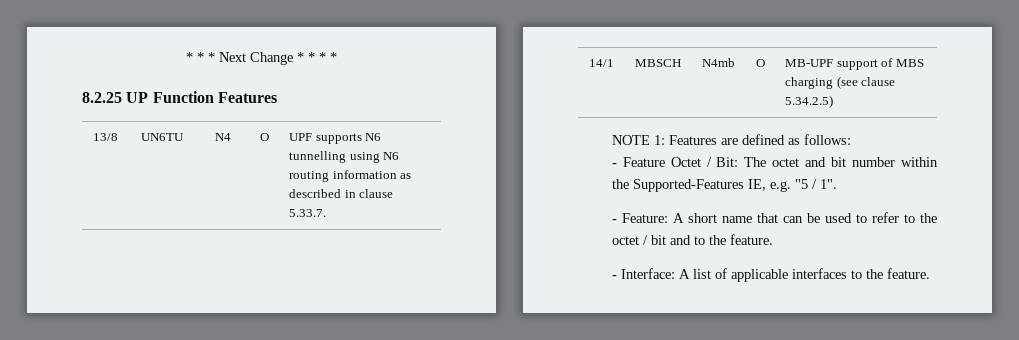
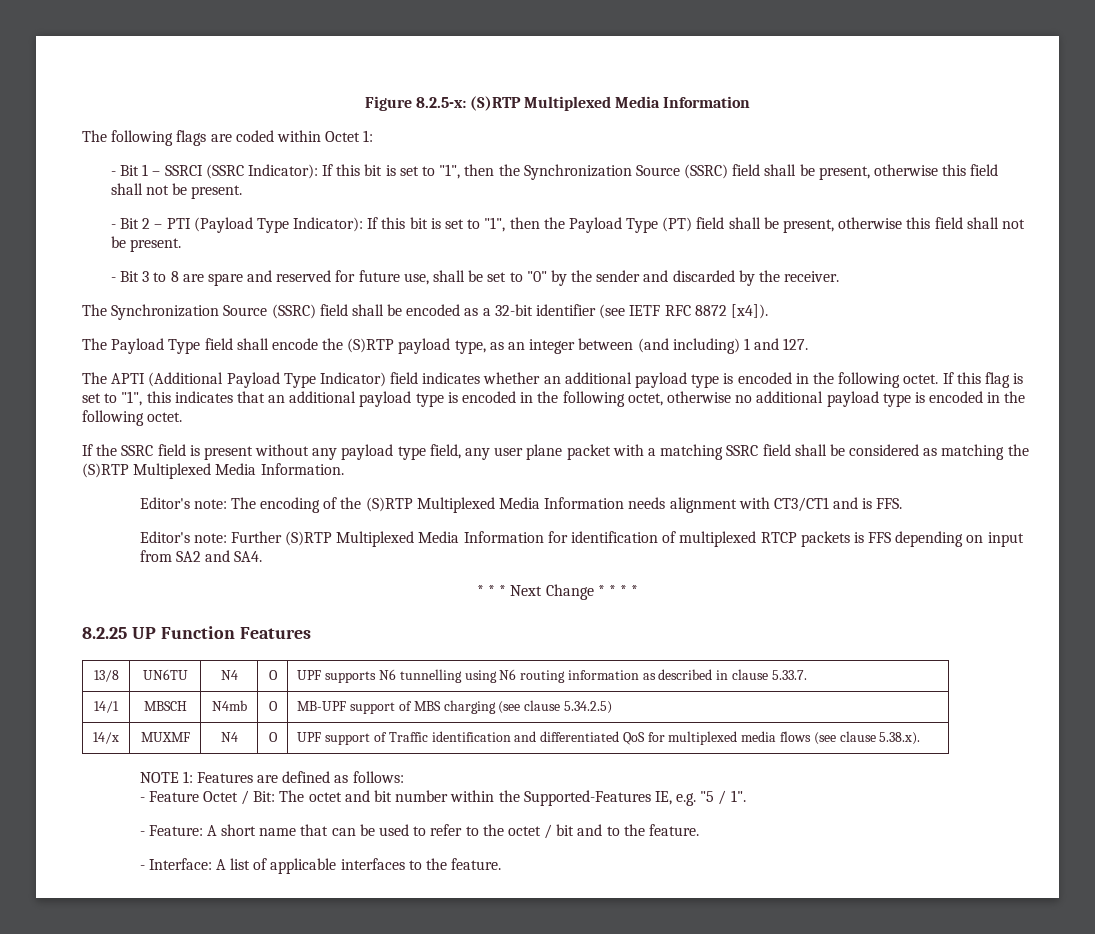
(186, 57) none -> [364,96,751,111] [82,130,374,146] [110,164,999,180] [110,183,243,199] [110,217,1025,233] [110,236,181,252] [110,270,840,286] [82,304,768,320] [82,338,809,354] [82,372,1024,388] [82,391,1026,407] [82,410,183,426] [82,444,1029,460] [82,463,344,479] [139,497,903,513] [139,531,1024,547] [139,550,263,562] Figure 8.2.5-x: (S)RTP Multiplexed Media Information // The following flags are coded within Octet 1: // - Bit 1 – SSRCI (SSRC Indicator): If this bit is set to "1", then the Synchronization Source (SSRC) field shall be present, otherwise this field shall not be present. // - Bit 2 – PTI (Payload Type Indicator): If this bit is set to "1", then the Payload Type (PT) field shall be present, otherwise this field shall not be present. // - Bit 3 to 8 are spare and reserved for future use, shall be set to "0" by the sender and discarded by the receiver. // The Synchronization Source (SSRC) field shall be encoded as a 32-bit identifier (see IETF RFC 8872 [x4]). // The Payload Type field shall encode the (S)RTP payload type, as an integer between (and including) 1 and 127. // The APTI (Additional Payload Type Indicator) field indicates whether an additional payload type is encoded in the following octet. If this flag is set to "1", this indicates that an additional payload type is encoded in the following octet, otherwise no additional payload type is encoded in the following octet. // If the SSRC field is present without any payload type field, any user plane packet with a matching SSRC field shall be considered as matching the (S)RTP Multiplexed Media Information. // Editor's note: The encoding of the (S)RTP Multiplexed Media Information needs alignment with CT3/CT1 and is FFS. // Editor's note: Further (S)RTP Multiplexed Media Information for identification of multiplexed RTCP packets is FFS depending on input from SA2 and SA4. //
(834, 101) none -> [93,732,119,744] [140,732,190,742] [220,732,238,742] [268,732,278,742] [297,731,921,745] // 14/x | MUXMF | N4 | O | UPF support of Traffic identification and differentiated QoS for multiplexed media flows (see clause 5.38.x).

